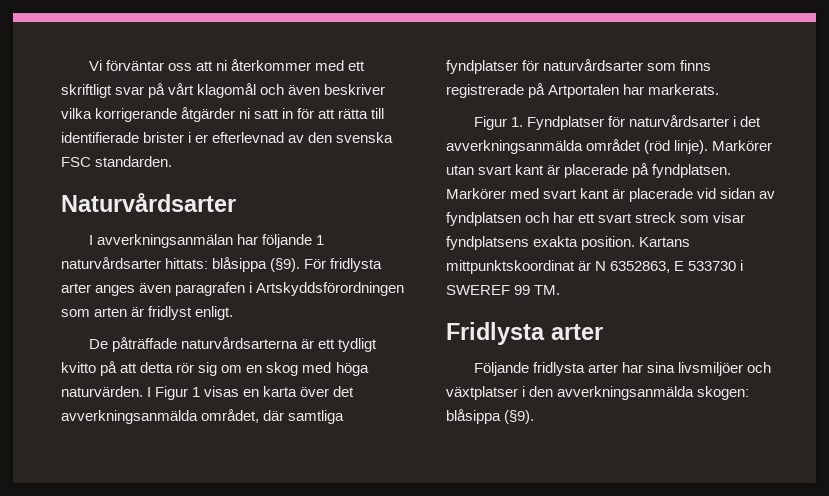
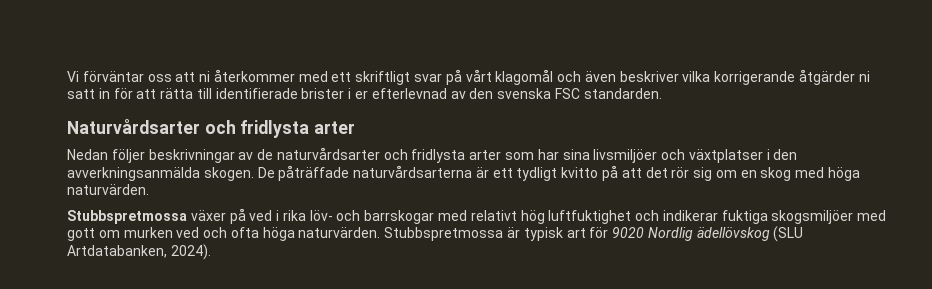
[88,234,324,248] [61,257,383,272] [61,282,405,296] [61,306,234,320] // I avverkningsanmälan har följande 1 naturvårdsarter hittats: blåsippa (§9). För fridlysta arter anges även paragrafen i Artskyddsförordningen som arten är fridlyst enligt. // -> [204,120,356,138] [67,147,798,163] [67,167,254,181] och fridlysta arter // Nedan följer beskrivningar av de naturvårdsarter och fridlysta arter som har sina livsmiljöer och växtplatser i den avverkningsanmälda skogen.
[140,362,174,373] detta -> [645,167,668,178] det
[147,386,355,400] [61,409,345,424] [446,59,712,74] [446,83,720,98] [473,115,761,130] [446,139,773,154] [446,163,732,178] [446,188,776,202] [446,212,746,226] [446,236,691,250] [446,260,744,274] [446,285,561,295] [446,322,603,345] [473,362,771,376] [446,386,750,400] [446,409,535,424] I Figur 1 visas en karta över det avverkningsanmälda området, där samtliga fyndplatser för naturvårdsarter som finns registrerade på Artportalen har markerats. // Figur 1. Fyndplatser för naturvårdsarter i det avverkningsanmälda området (röd linje). Markörer utan svart kant är placerade på fyndplatsen. Markörer med svart kant är placerade vid sidan av fyndplatsen och har ett svart streck som visar fyndplatsens exakta position. Kartans mittpunktskoordinat är N 6352863, E 533730 i SWEREF 99 TM. // Fridlysta arter // Följande fridlysta arter har sina livsmiljöer och växtplatser i den avverkningsanmälda skogen: blåsippa (§9). -> [67,208,887,224] [67,226,804,242] [67,244,211,260] // Stubbspretmossa växer på ved i rika löv- och barrskogar med relativt hög luftfuktighet och indikerar fuktiga skogsmiljöer med gott om murken ved och ofta höga naturvärden. Stubbspretmossa är typisk art för 9020 Nordlig ädellövskog (SLU Artdatabanken, 2024).

